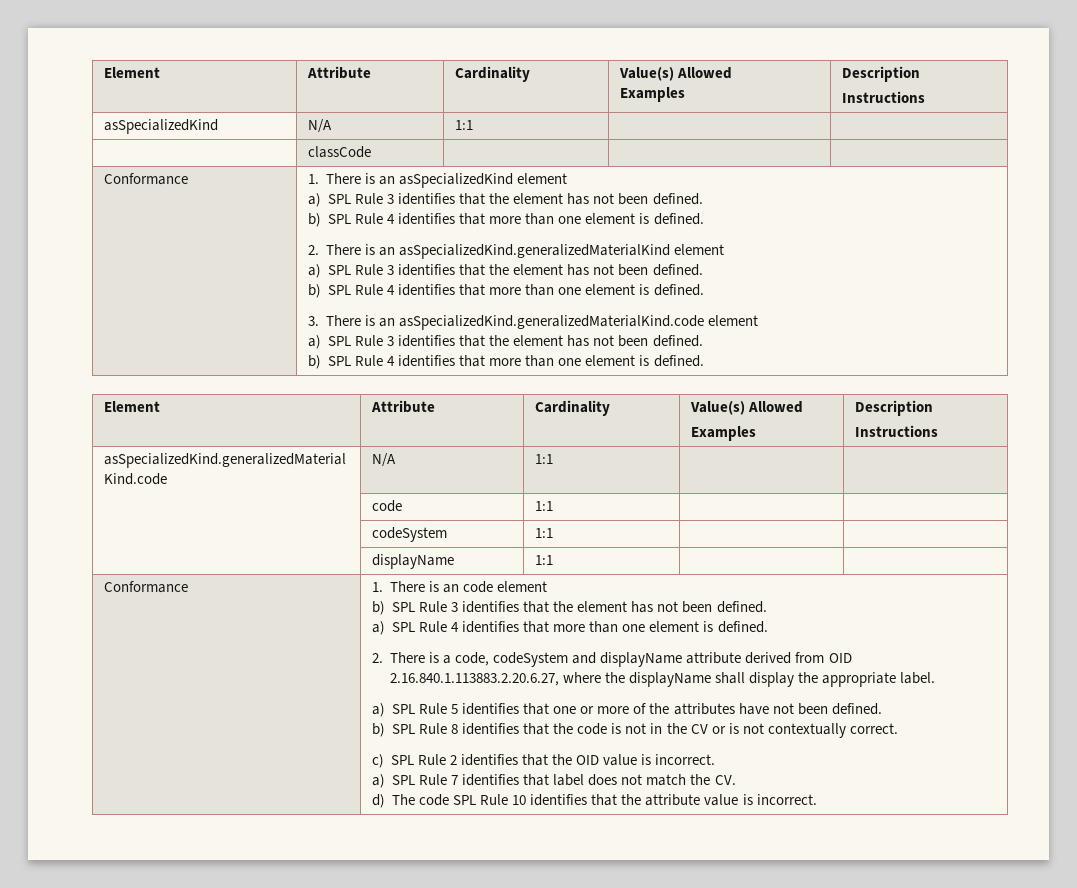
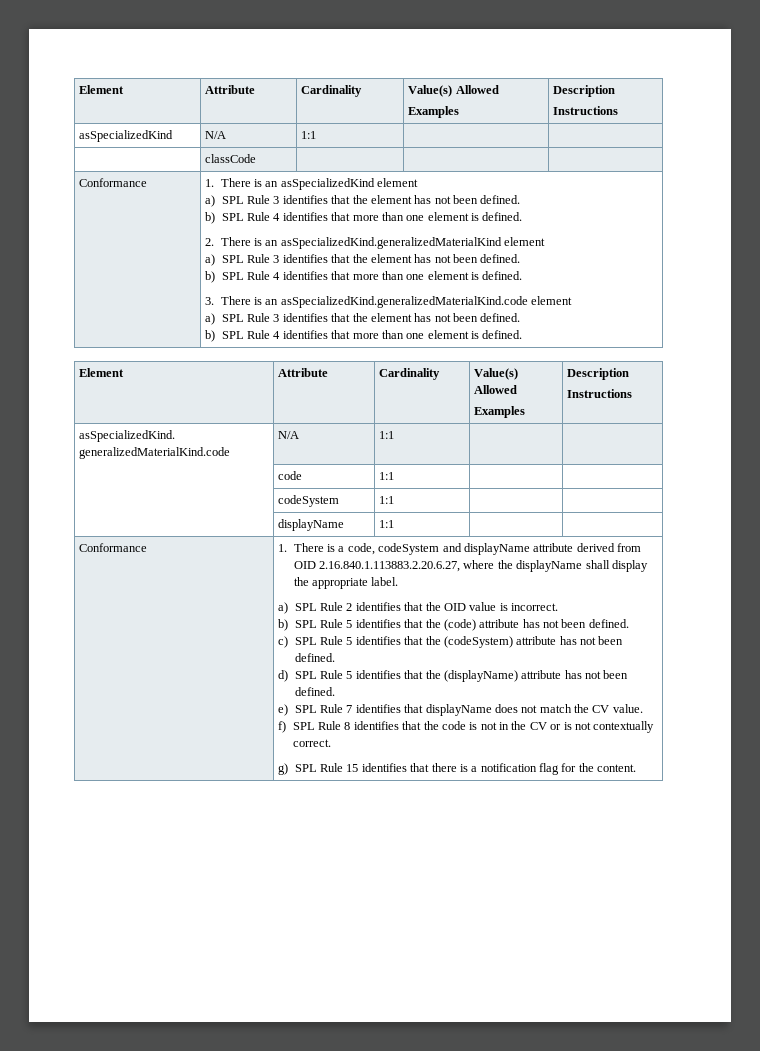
[443,581,548,593] [371,601,767,615] [371,621,768,635] [371,652,440,663] an code element // b) SPL Rule 3 identifies that the element has not been defined. // a) SPL Rule 4 identifies that more than one element is defined. // 2. There is -> (336, 548) none
[451,703,882,715] [371,723,385,737] 5 identifies that one or more of the attributes have not been defined. // b) -> [346,602,559,611] [278,619,629,631] [278,636,624,648] [294,653,335,662] [278,670,629,682] [294,687,335,696] [278,704,643,716] [278,721,287,733] 2 identifies that the OID value is incorrect. // b) SPL Rule 5 identifies that the (code) attribute has not been defined. // c) SPL Rule 5 identifies that the (codeSystem) attribute has not been defined. // d) SPL Rule 5 identifies that the (displayName) attribute has not been defined. // e) SPL Rule 7 identifies that displayName does not match the CV value. // f)
[371,754,716,768] [371,774,736,788] [371,794,817,808] c) SPL Rule 2 identifies that the OID value is incorrect. // a) SPL Rule 7 identifies that label does not match the CV. // d) The code SPL Rule 10 identifies that the attribute value is incorrect. -> [278,763,637,775] g) SPL Rule 15 identifies that there is a notification flag for the content.

